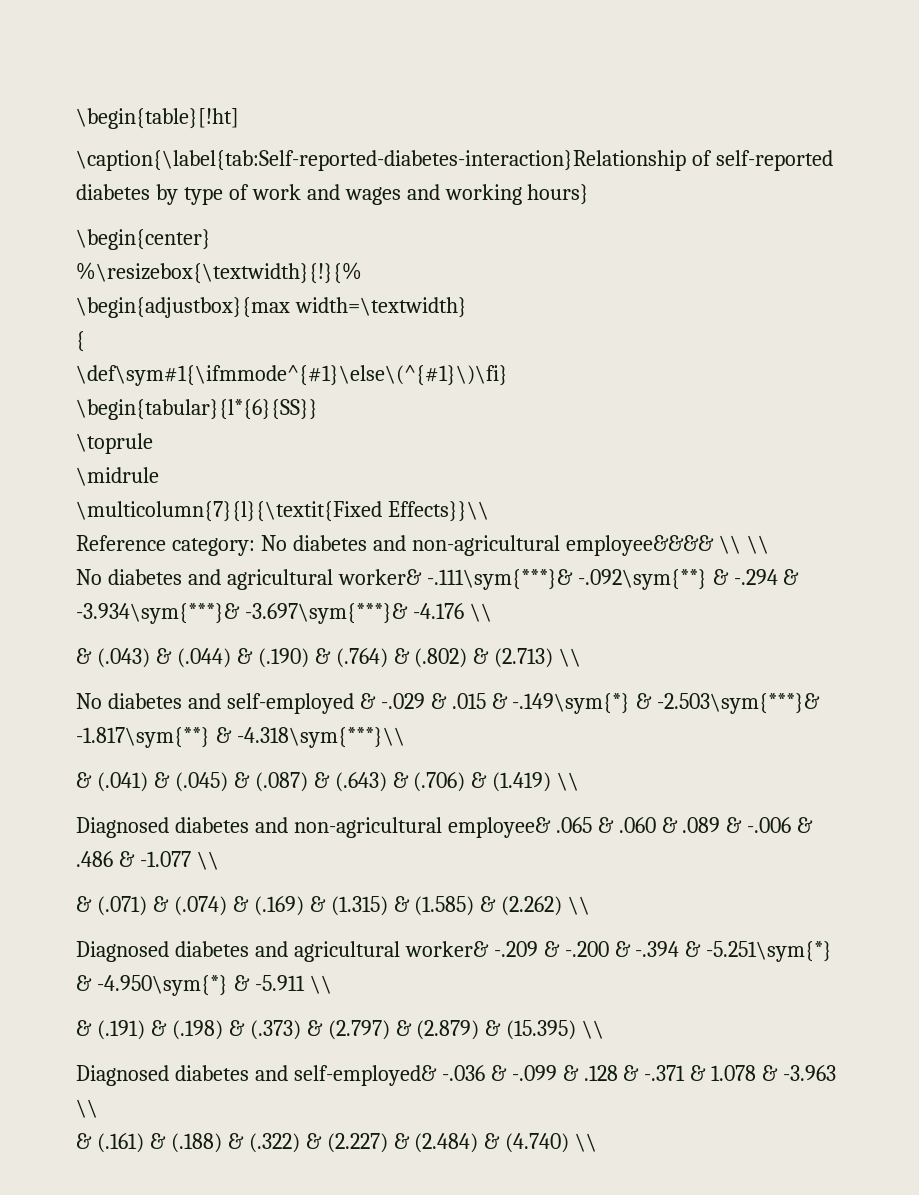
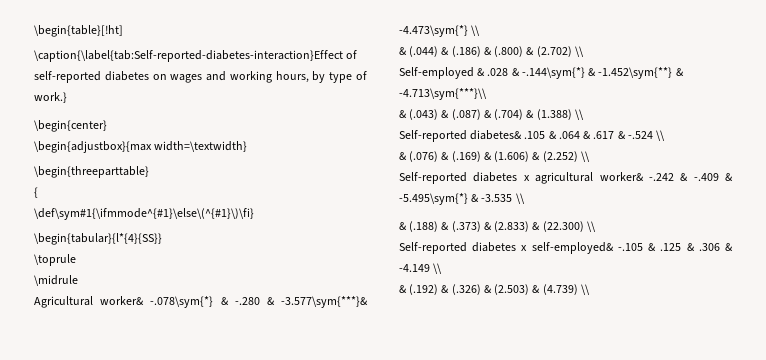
[76,150,686,171] \caption{\label{tab:Self-reported-diabetes-interaction}Relationship -> [34,50,343,62] \caption{\label{tab:Self-reported-diabetes-interaction}Effect
[155,184,590,205] by type of work and wages and working hours} -> [152,71,367,83] [34,92,67,103] on wages and working hours, by type of work.}
[76,262,362,284] // %\resizebox{\textwidth}{!}{% -> (107, 126) none
(467, 307) none -> [34,166,149,178] // \begin{threeparttable}
[76,399,318,420] \begin{tabular}{l*{6}{SS}} -> [34,233,162,245] \begin{tabular}{l*{4}{SS}}
[76,501,489,522] [76,535,769,556] [76,569,800,590] [76,603,492,624] [76,648,582,668] [76,693,821,714] [76,727,405,748] [76,772,580,792] [76,817,814,838] [76,851,219,870] [76,896,591,916] [76,941,833,962] [76,975,332,996] [76,1020,605,1040] [76,1065,837,1086] [76,1099,98,1118] [76,1133,570,1153] \multicolumn{7}{l}{\textit{Fixed Effects}}\\ // Reference category: No diabetes and non-agricultural employee&&&& \\ \\ // No diabetes and agricultural worker& -.111\sym{***}& -.092\sym{**} & -.294 & -3.934\sym{***}& -3.697\sym{***}& -4.176 \\ // & (.043) & (.044) & (.190) & (.764) & (.802) & (2.713) \\ // No diabetes and self-employed & -.029 & .015 & -.149\sym{*} & -2.503\sym{***}& -1.817\sym{**} & -4.318\sym{***}\\ // & (.041) & (.045) & (.087) & (.643) & (.706) & (1.419) \\ // Diagnosed diabetes and non-agricultural employee& .065 & .060 & .089 & -.006 & .486 & -1.077 \\ // & (.071) & (.074) & (.169) & (1.315) & (1.585) & (2.262) \\ // Diagnosed diabetes and agricultural worker& -.209 & -.200 & -.394 & -5.251\sym{*} & -4.950\sym{*} & -5.911 \\ // & (.191) & (.198) & (.373) & (2.797) & (2.879) & (15.395) \\ // Diagnosed diabetes and self-employed& -.036 & -.099 & .128 & -.371 & 1.078 & -3.963 \\ // & (.161) & (.188) & (.322) & (2.227) & (2.484) & (4.740) -> [34,296,368,308] [399,25,481,37] [399,46,584,57] [399,67,684,79] [399,88,487,100] [399,109,584,120] [399,130,666,142] [399,151,590,162] [399,172,733,184] [399,193,525,205] [399,221,596,232] [399,242,733,254] [399,263,443,274] [399,284,578,295] Agricultural worker& -.078\sym{*} & -.280 & -3.577\sym{***}& -4.473\sym{*} \\ // & (.044) & (.186) & (.800) & (2.702) \\ // Self-employed & .028 & -.144\sym{*} & -1.452\sym{**} & -4.713\sym{***}\\ // & (.043) & (.087) & (.704) & (1.388) \\ // Self-reported diabetes& .105 & .064 & .617 & -.524 \\ // & (.076) & (.169) & (1.606) & (2.252) \\ // Self-reported diabetes x agricultural worker& -.242 & -.409 & -5.495\sym{*} & -3.535 \\ // & (.188) & (.373) & (2.833) & (22.300) \\ // Self-reported diabetes x self-employed& -.105 & .125 & .306 & -4.149 \\ // & (.192) & (.326) & (2.503) & (4.739)

